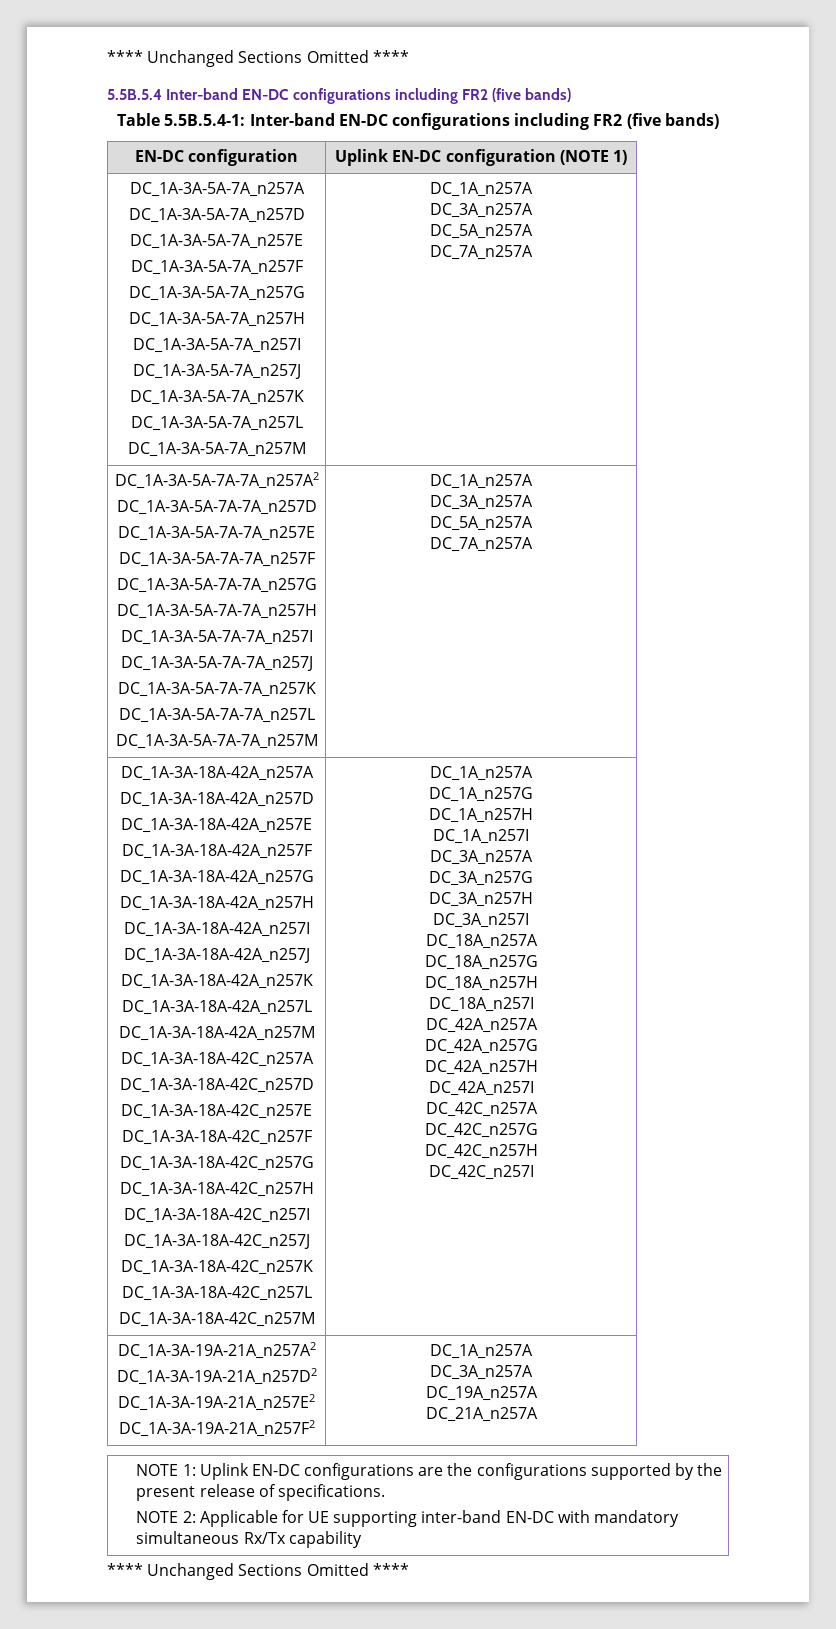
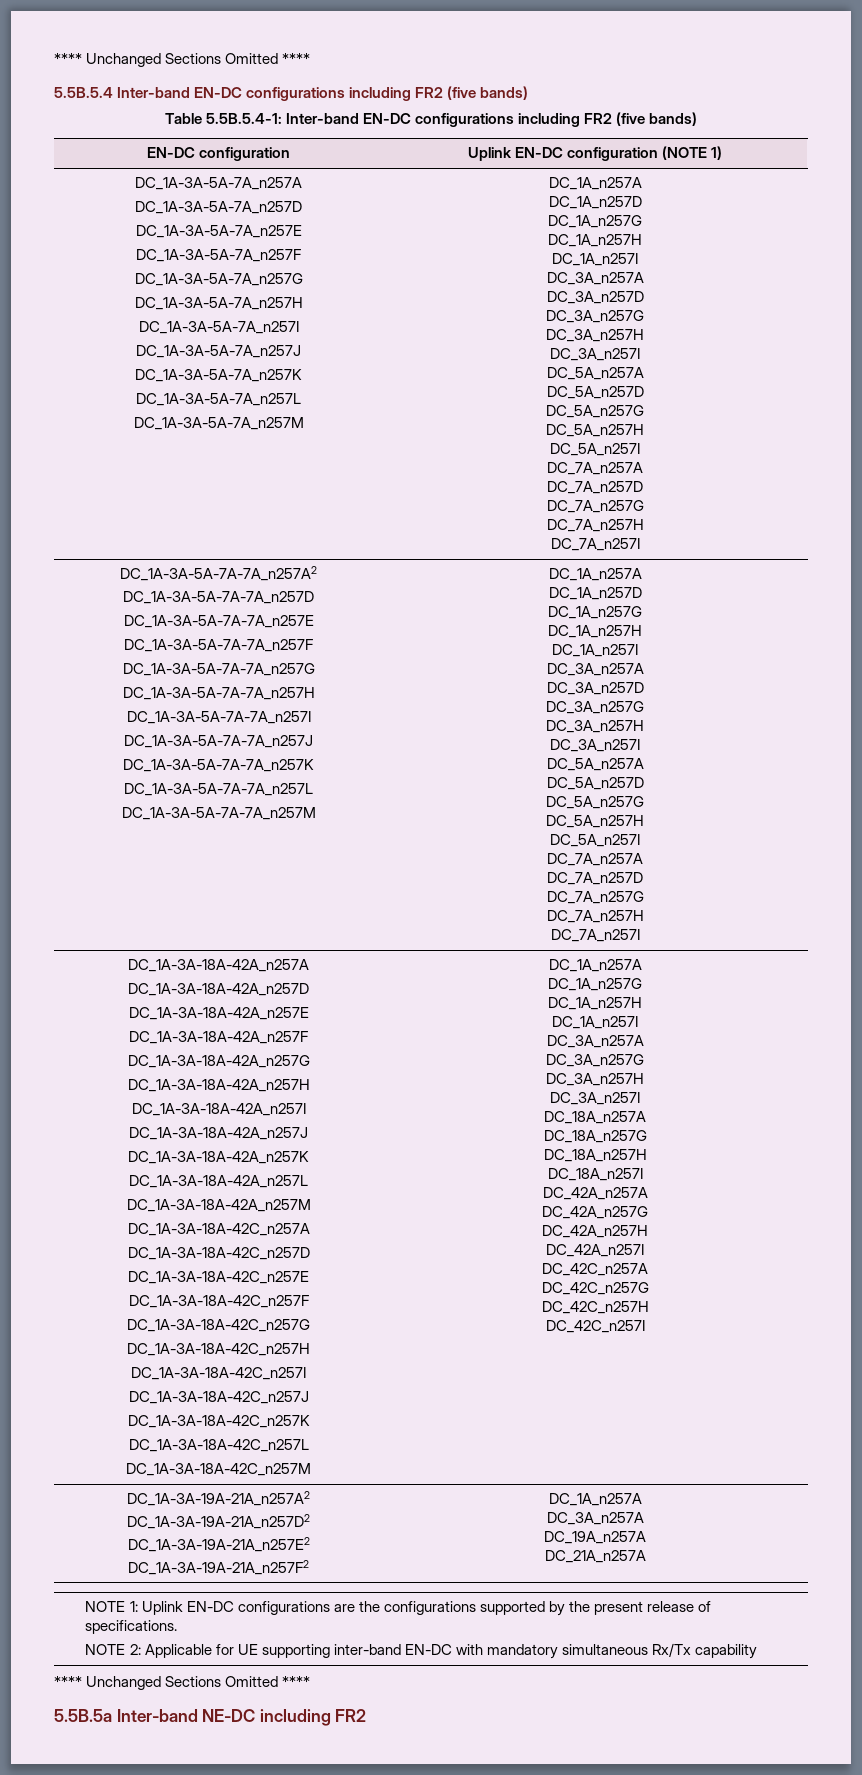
[429,203,533,218] [429,224,533,239] [429,245,533,260] DC_3A_n257A // DC_5A_n257A // DC_7A_n257A -> [548,196,642,209] [548,215,642,228] [548,234,642,247] [552,253,638,266] [546,272,644,285] [546,291,644,304] [546,310,644,323] [546,329,644,342] [550,348,640,361] [546,367,644,380] [546,386,644,399] [546,405,644,418] [546,424,644,437] [550,443,640,456] [547,462,643,475] [547,481,643,494] [546,500,644,513] [546,519,644,532] [550,538,640,551] DC_1A_n257D // DC_1A_n257G // DC_1A_n257H // DC_1A_n257I // DC_3A_n257A // DC_3A_n257D // DC_3A_n257G // DC_3A_n257H // DC_3A_n257I // DC_5A_n257A // DC_5A_n257D // DC_5A_n257G // DC_5A_n257H // DC_5A_n257I // DC_7A_n257A // DC_7A_n257D // DC_7A_n257G // DC_7A_n257H // DC_7A_n257I
[429,495,533,510] [429,516,533,531] [429,537,533,552] DC_3A_n257A // DC_5A_n257A // DC_7A_n257A -> [548,587,642,600] [548,606,642,619] [548,625,642,638] [552,644,638,657] [546,663,644,676] [546,682,644,695] [546,701,644,714] [546,720,644,733] [550,739,640,752] [546,758,644,771] [546,777,644,790] [546,796,644,809] [546,815,644,828] [550,834,640,847] [547,853,643,866] [547,872,643,885] [546,891,644,904] [546,910,644,923] [550,929,640,942] DC_1A_n257D // DC_1A_n257G // DC_1A_n257H // DC_1A_n257I // DC_3A_n257A // DC_3A_n257D // DC_3A_n257G // DC_3A_n257H // DC_3A_n257I // DC_5A_n257A // DC_5A_n257D // DC_5A_n257G // DC_5A_n257H // DC_5A_n257I // DC_7A_n257A // DC_7A_n257D // DC_7A_n257G // DC_7A_n257H // DC_7A_n257I
(409, 1569) none -> [54,1709,367,1726] // 5.5B.5a Inter-band NE-DC including FR2

